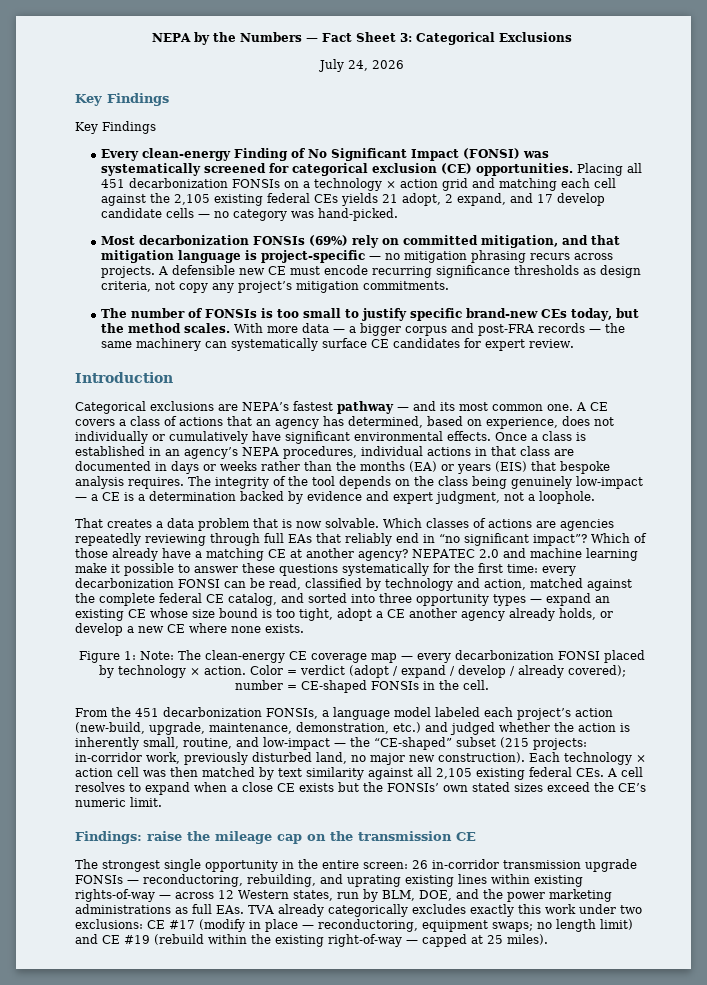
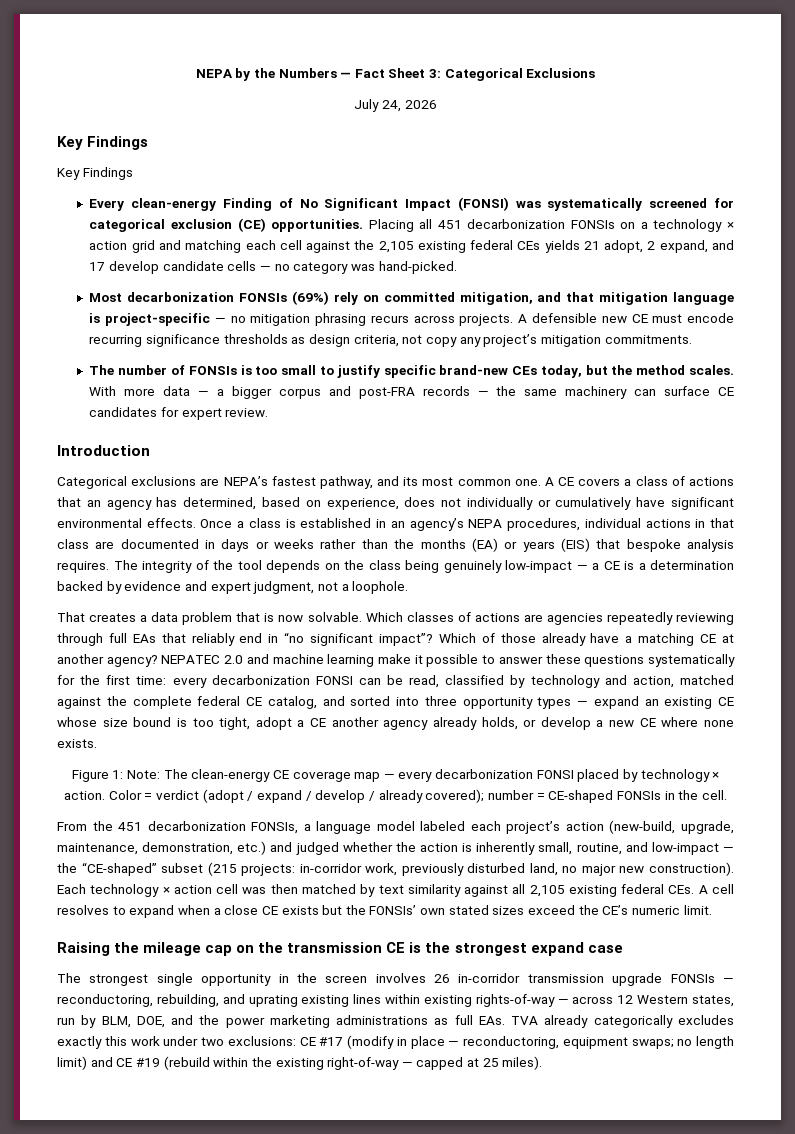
[231,338,319,351] systematically -> (657, 392) none
[336,401,409,414] pathway — -> [319,476,373,489] pathway,
[75,831,182,844] Findings: raise -> [57,942,110,956] Raising
(476, 836) none -> [409,942,623,956] is the strongest expand case
[322,860,408,869] entire screen: -> [325,973,426,983] screen involves

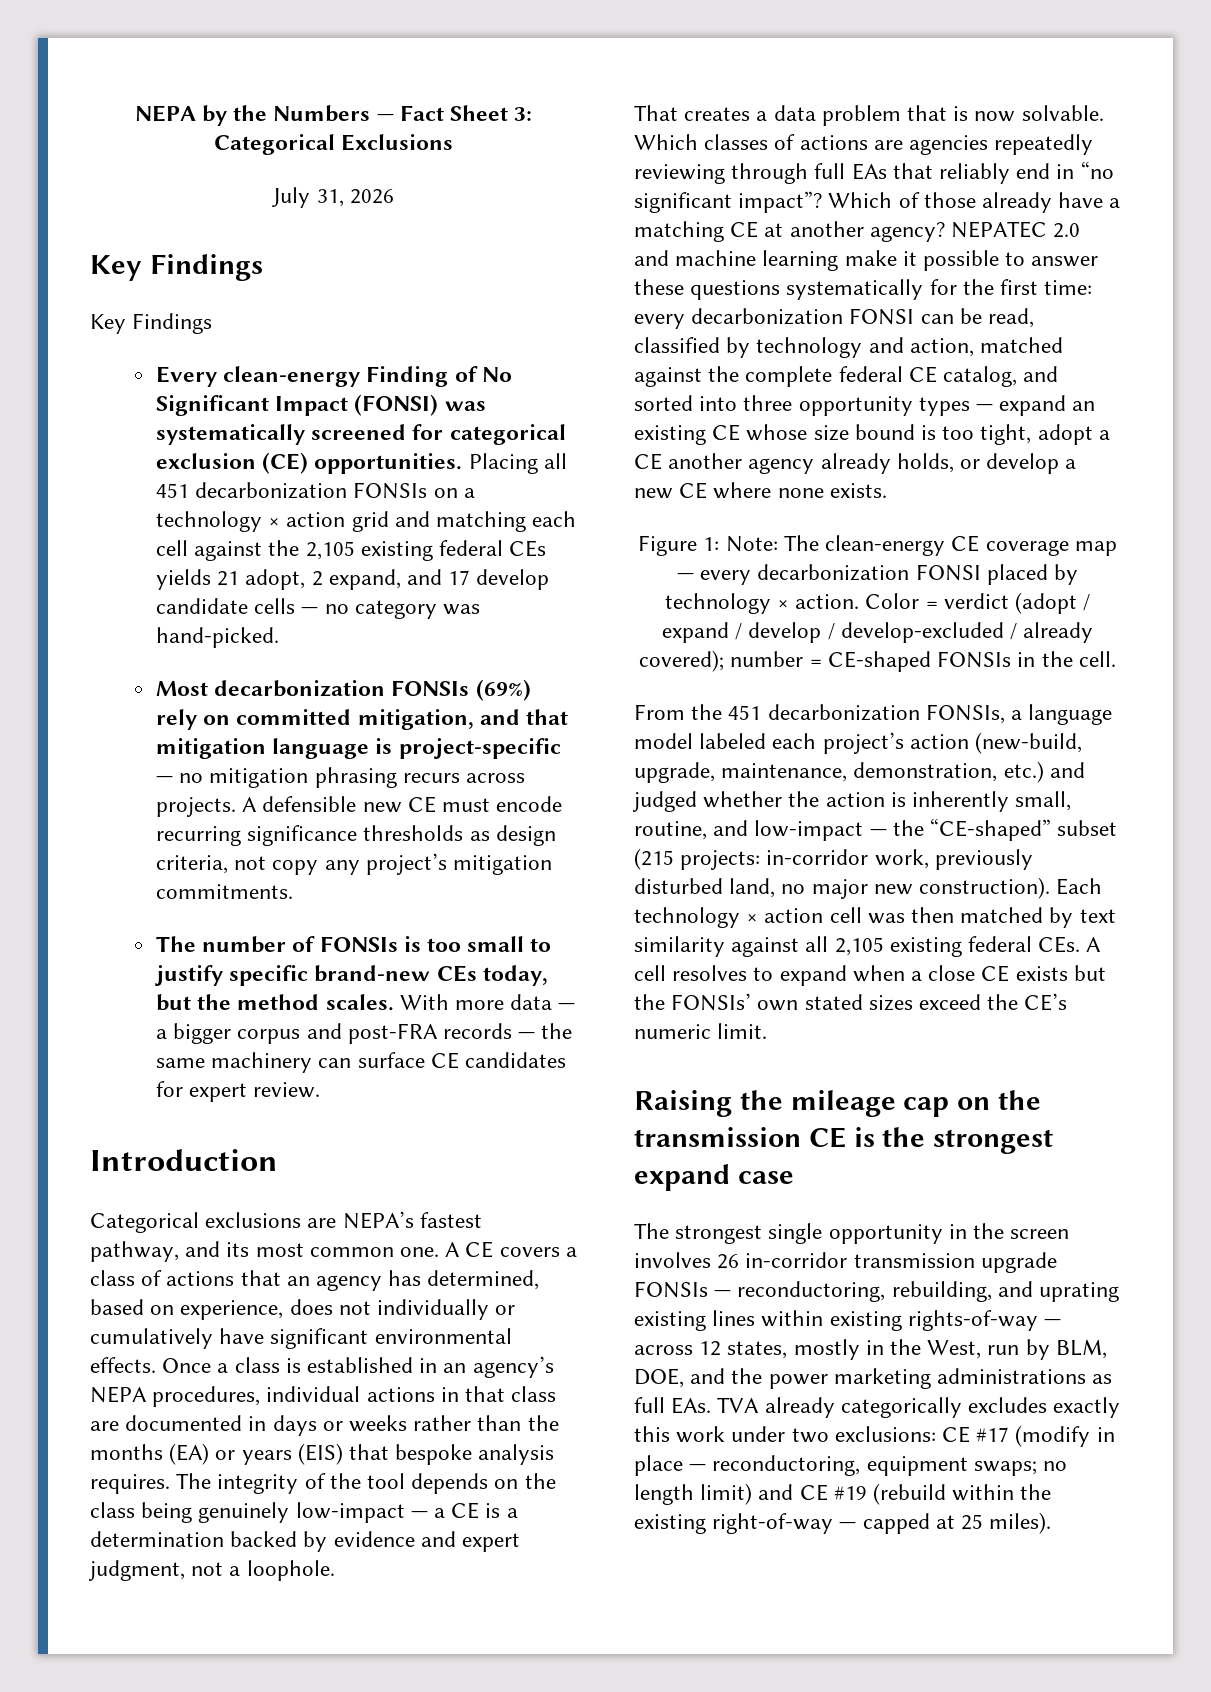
[382,100,401,112] 24, -> [316,189,344,207] 31,
(375, 796) none -> [840,622,1017,643] develop-excluded /
[637,995,734,1007] Western states, -> [727,1339,982,1360] states, mostly in the West,

